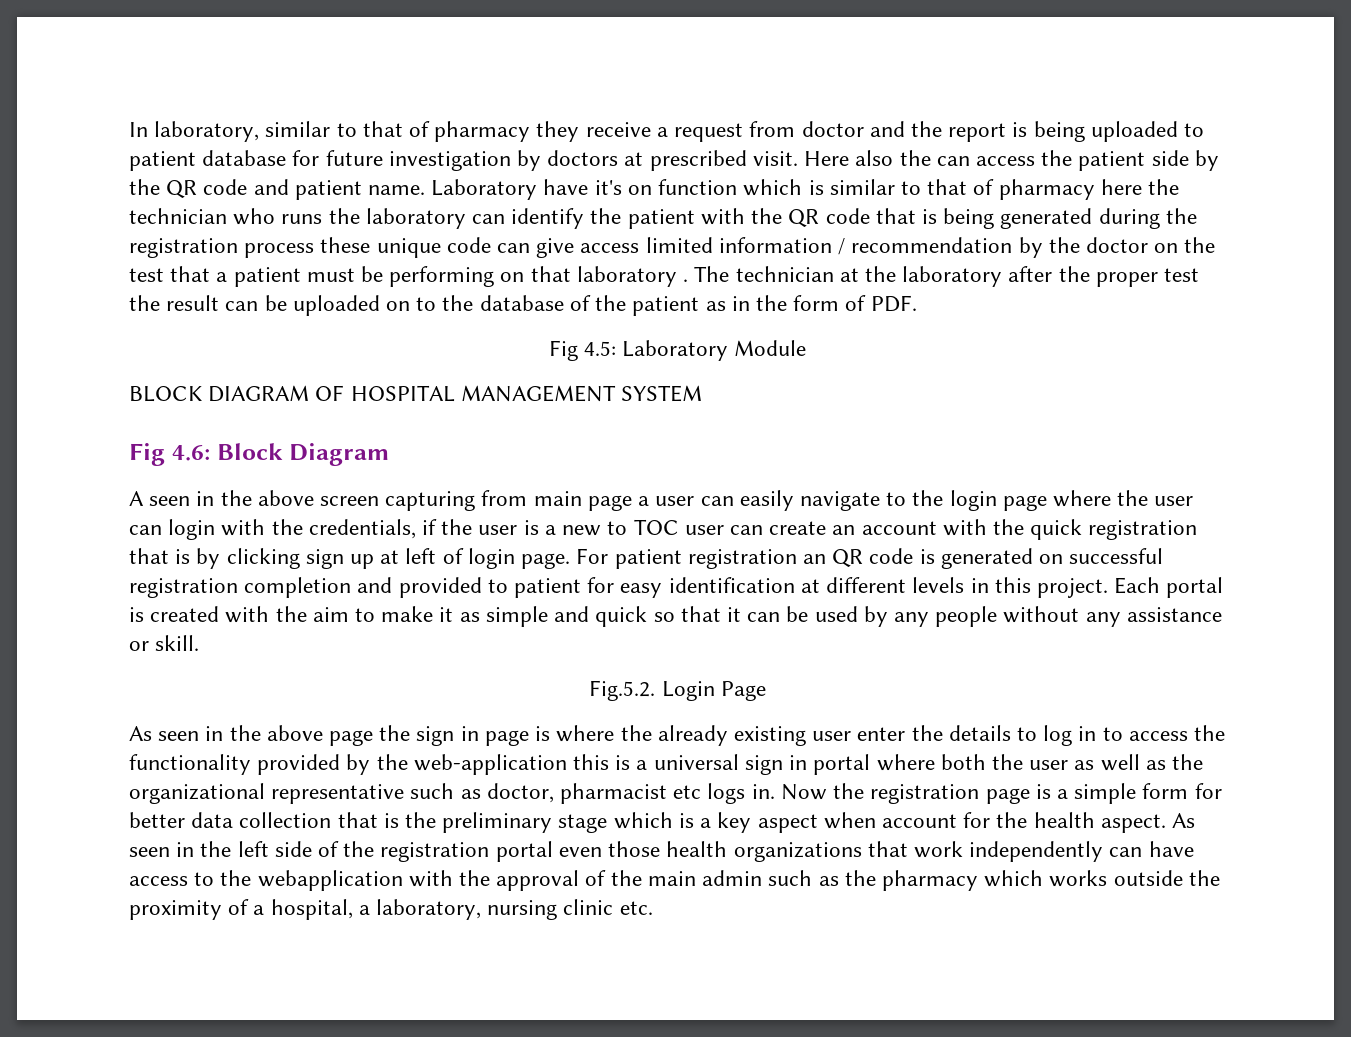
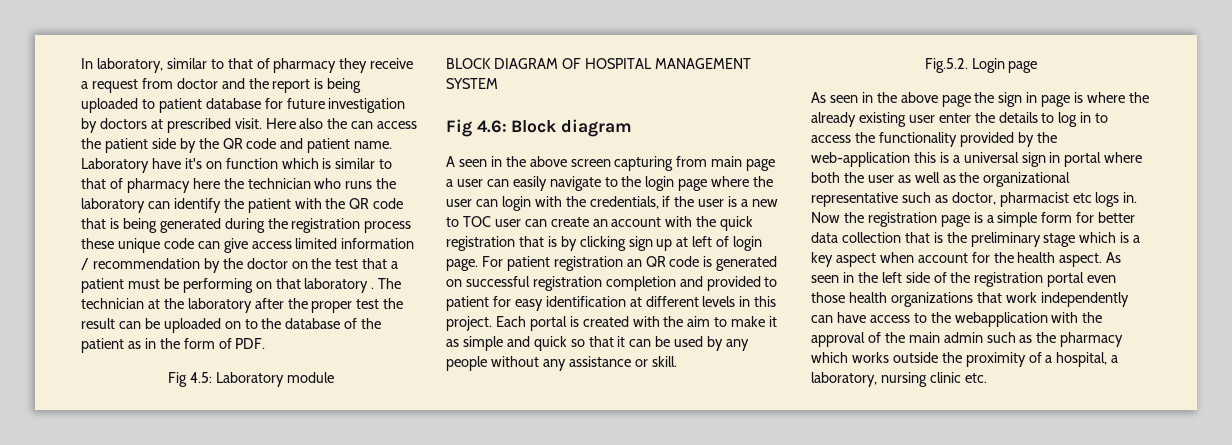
[734,340,807,356] Module -> [286,372,334,383] module
[289,443,390,466] Diagram -> [561,119,633,137] diagram
[720,681,766,701] Page -> [1008,61,1038,73] page

